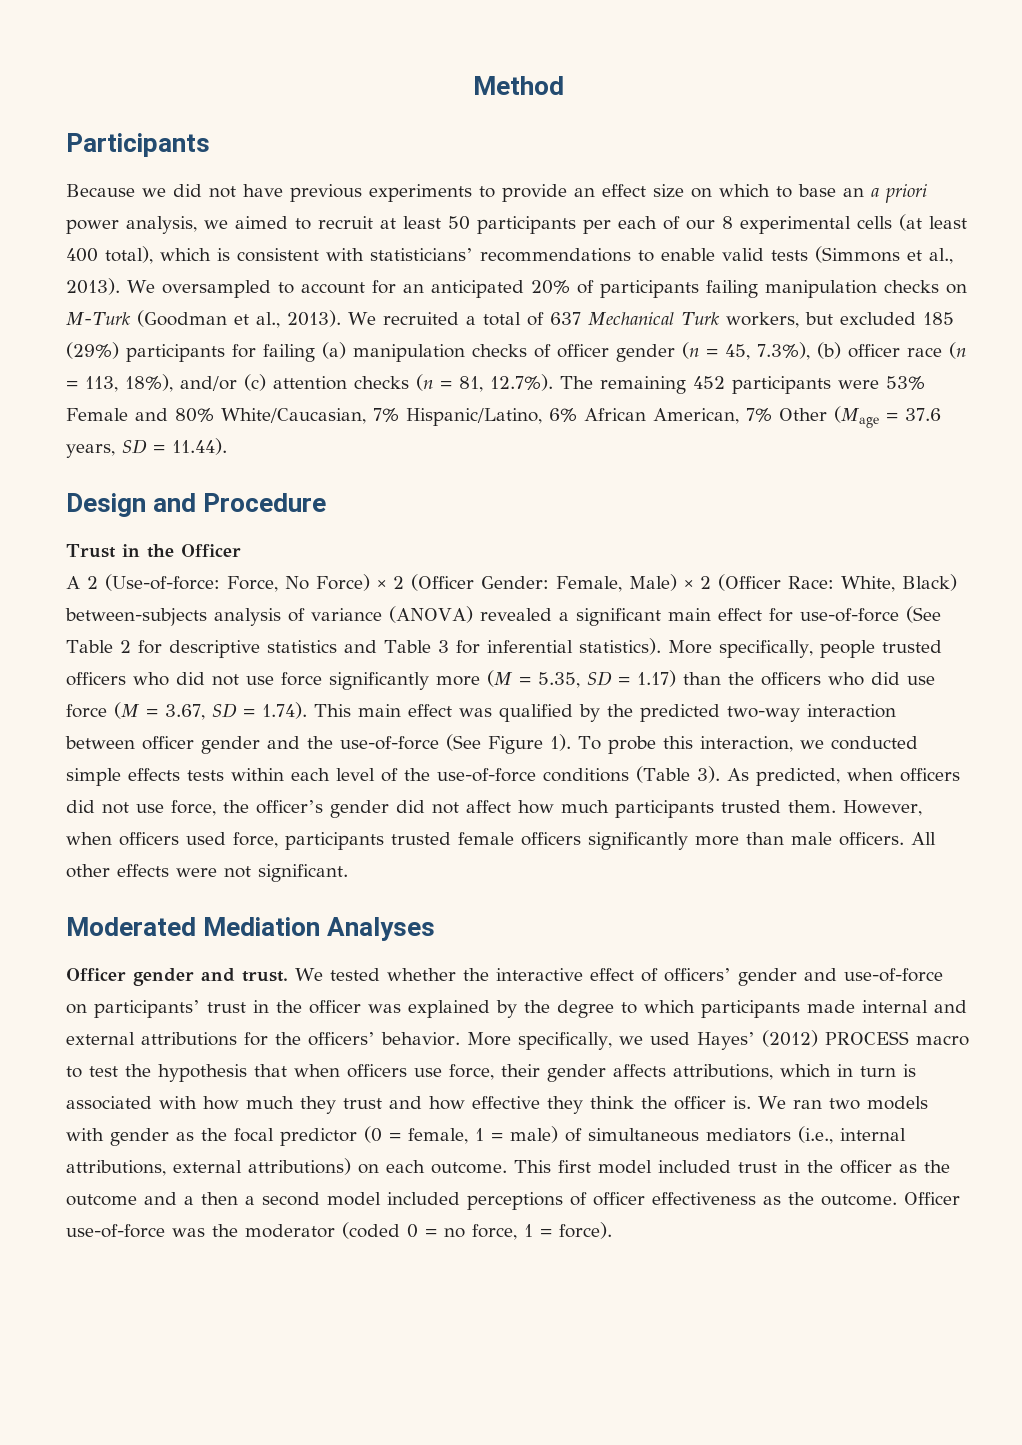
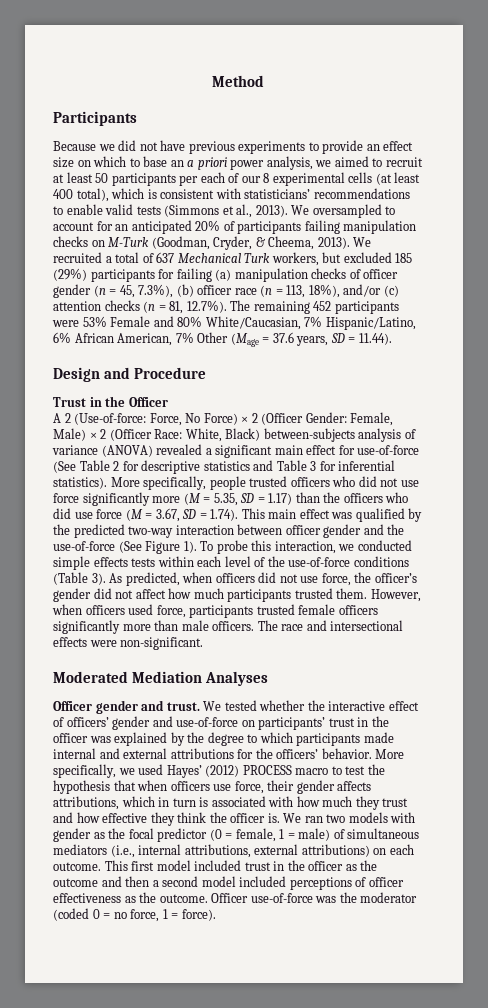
[136,310,280,328] (Goodman et al., -> [151,236,315,250] (Goodman, Cryder, & Cheema,
[911,832,936,845] [66,864,348,882] All other effects were not significant. -> [257,620,404,631] [53,637,204,650] The race and intersectional effects were non-significant.
[184,1196,194,1205] a -> (122, 881) none

